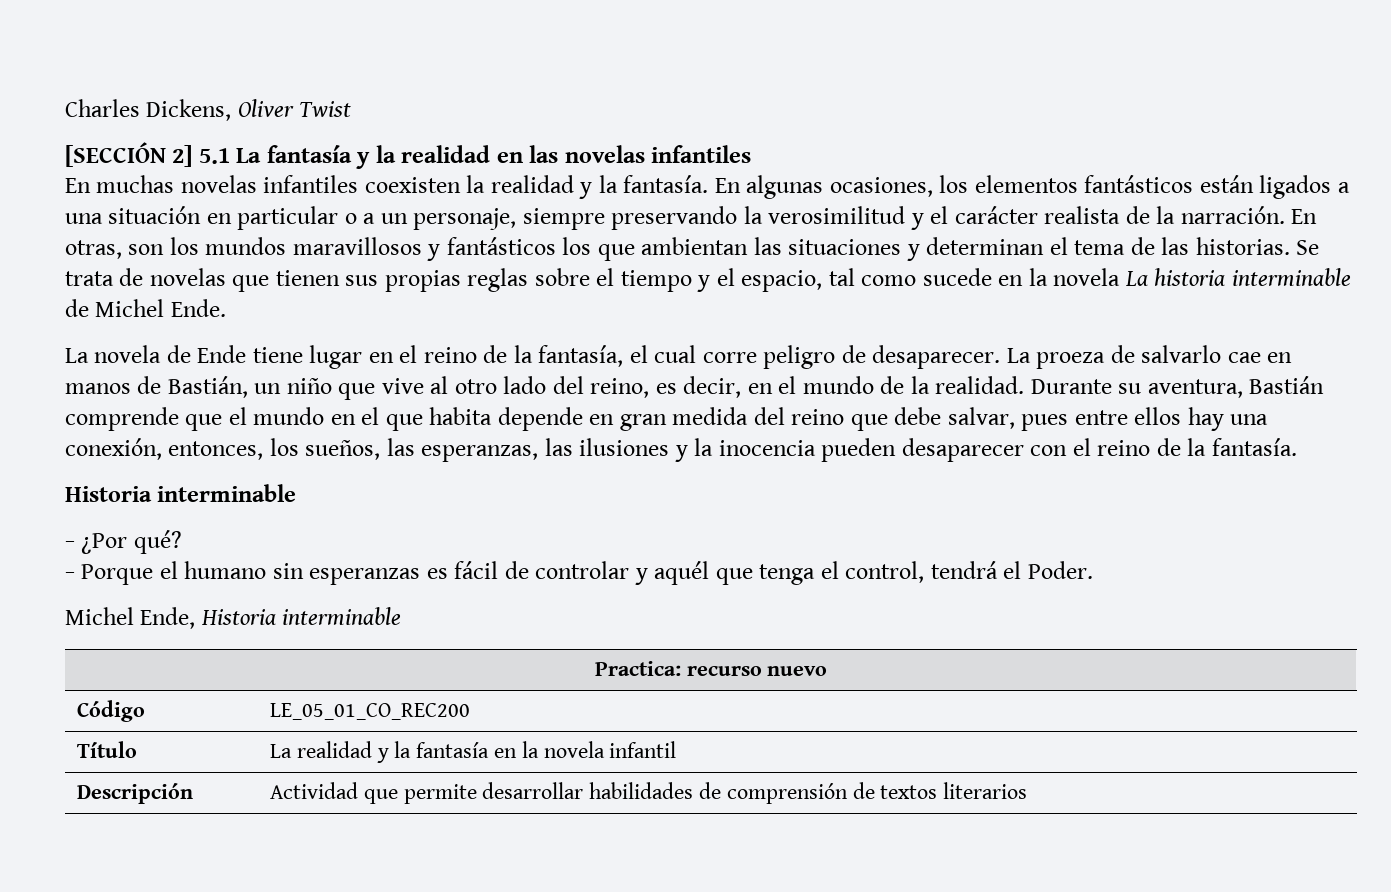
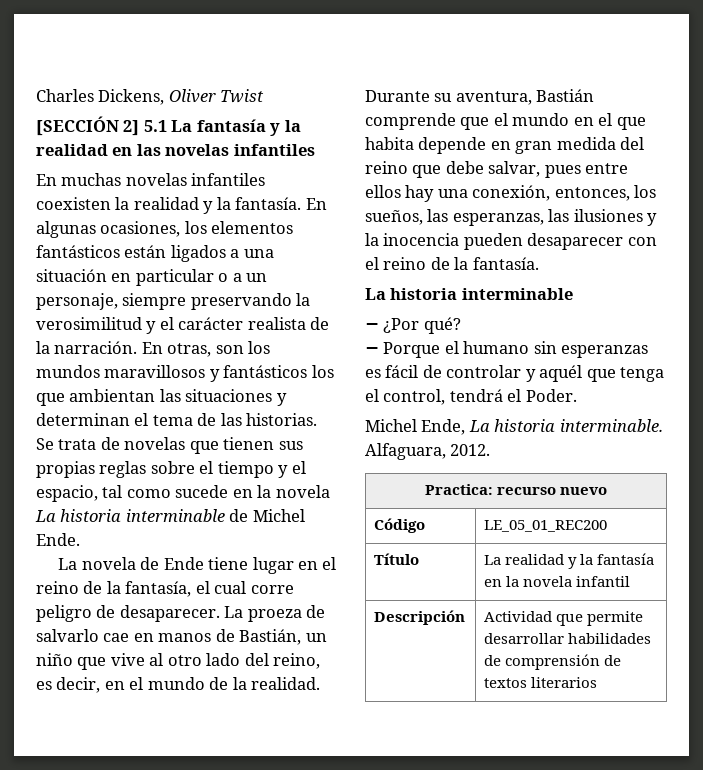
[65,486,152,502] Historia -> [365,288,458,300] La historia
[200,607,402,625] Historia interminable -> [468,419,663,432] [365,443,491,460] La historia interminable. Alfaguara, 2012.
[270,703,471,720] LE_05_01_CO_REC200 -> [484,520,608,532] LE_05_01_REC200

